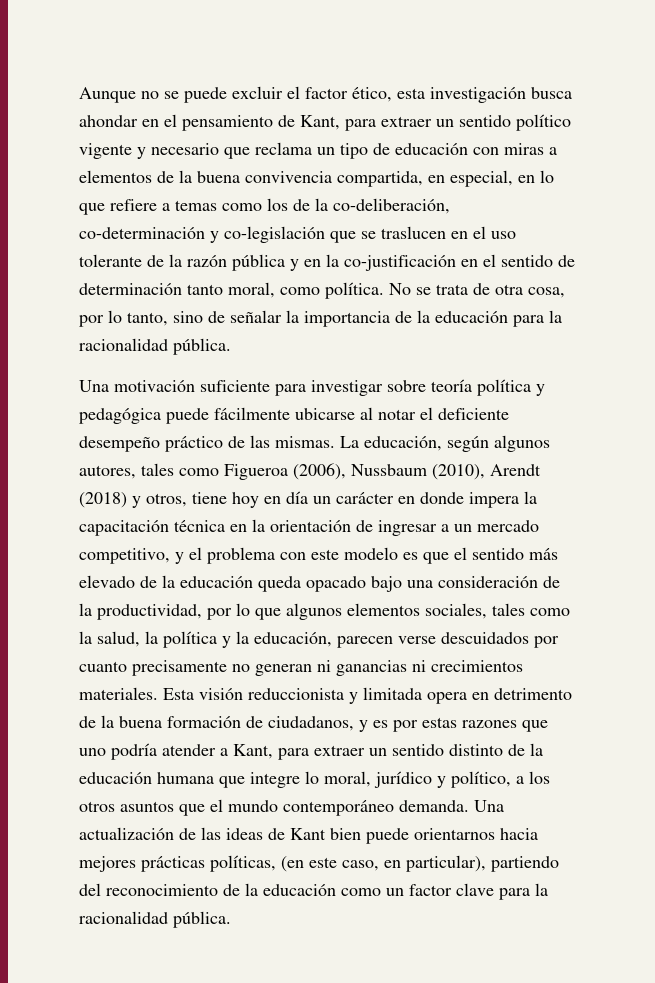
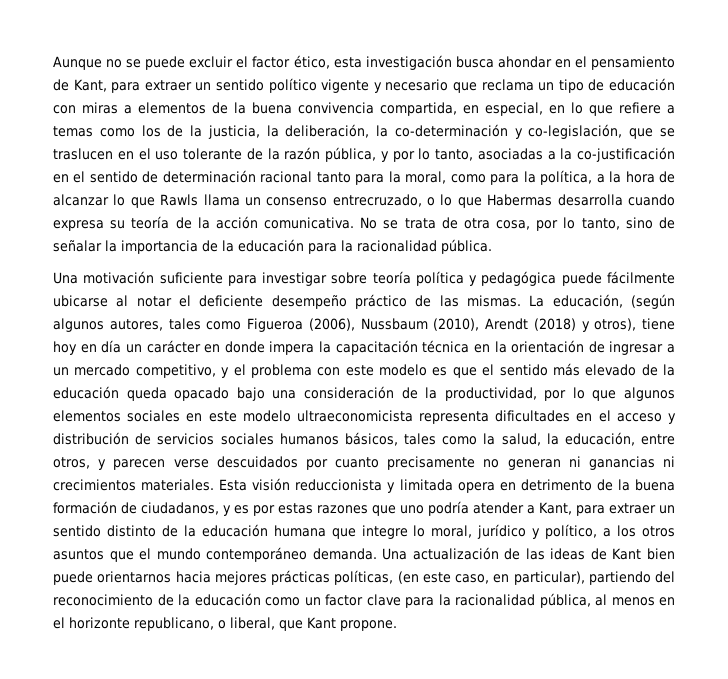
[333,198,450,214] co-deliberación, -> [207,124,389,139] justicia, la deliberación, la
[224,226,325,243] co-legislación -> [528,124,623,139] co-legislación,
[232,254,321,271] pública y en -> [325,147,556,162] pública, y por lo tanto, asociadas a
[187,282,384,299] tanto moral, como política. -> [260,170,676,185] [53,194,675,208] [53,216,355,231] racional tanto para la moral, como para la política, a la hora de alcanzar lo que Rawls llama un consenso entrecruzado, o lo que Habermas desarrolla cuando expresa su teoría de la acción comunicativa.
[447,436,489,452] según -> [630,294,675,309] (según
[146,493,187,507] otros, -> [594,318,637,331] otros),
[425,603,487,619] sociales, -> [127,410,676,424] [53,432,398,446] sociales en este modelo ultraeconomicista representa dificultades en el acceso y distribución de servicios sociales humanos básicos,
[163,631,332,648] política y la educación, -> [564,432,676,446] [53,457,107,470] educación, entre otros, y
[173,911,231,928] pública. -> [539,593,675,608] [53,617,397,631] pública, al menos en el horizonte republicano, o liberal, que Kant propone.

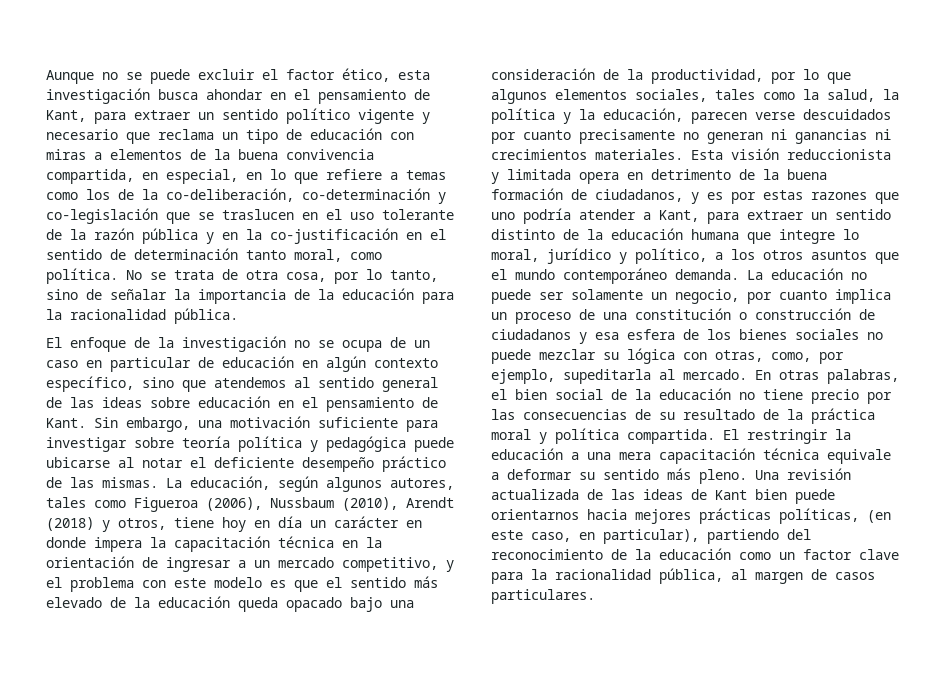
[207,124,389,139] justicia, la deliberación, la -> [166,188,294,202] co-deliberación,
[528,124,623,139] co-legislación, -> [46,208,158,224] co-legislación
[325,147,556,162] pública, y por lo tanto, asociadas a -> [142,228,238,244] pública y en
[260,170,676,185] [53,194,675,208] [53,216,355,231] racional tanto para la moral, como para la política, a la hora de alcanzar lo que Rawls llama un consenso entrecruzado, o lo que Habermas desarrolla cuando expresa su teoría de la acción comunicativa. -> [246,249,382,262] [46,268,118,284] tanto moral, como política.
[53,272,78,284] Una -> [46,336,430,352] [46,356,438,372] [46,376,438,392] [46,396,438,412] [46,417,222,432] El enfoque de la investigación no se ocupa de un caso en particular de educación en algún contexto específico, sino que atendemos al sentido general de las ideas sobre educación en el pensamiento de Kant. Sin embargo, una
[606,271,675,284] fácilmente -> (454, 444) none
[630,294,675,309] (según -> [278,476,318,492] según
[594,318,637,331] otros), -> [118,518,166,530] otros,
[127,410,676,424] [53,432,398,446] sociales en este modelo ultraeconomicista representa dificultades en el acceso y distribución de servicios sociales humanos básicos, -> [635,89,707,102] sociales,
[564,432,676,446] [53,457,107,470] educación, entre otros, y -> [491,108,683,124] política y la educación,
[382,547,499,560] Una actualización -> [747,268,867,280] [491,289,891,304] [491,308,875,324] [491,329,883,344] [491,348,844,364] [491,369,899,384] [491,388,892,404] [491,408,875,424] [491,428,851,444] [491,448,891,464] [491,468,851,484] [491,489,579,500] La educación no puede ser solamente un negocio, por cuanto implica un proceso de una constitución o construcción de ciudadanos y esa esfera de los bienes sociales no puede mezclar su lógica con otras, como, por ejemplo, supeditarla al mercado. En otras palabras, el bien social de la educación no tiene precio por las consecuencias de su resultado de la práctica moral y política compartida. El restringir la educación a una mera capacitación técnica equivale a deformar su sentido más pleno. Una revisión actualizada
[611,597,675,606] [53,617,397,631] menos en el horizonte republicano, o liberal, que Kant propone. -> [755,569,875,584] [491,589,595,604] margen de casos particulares.

